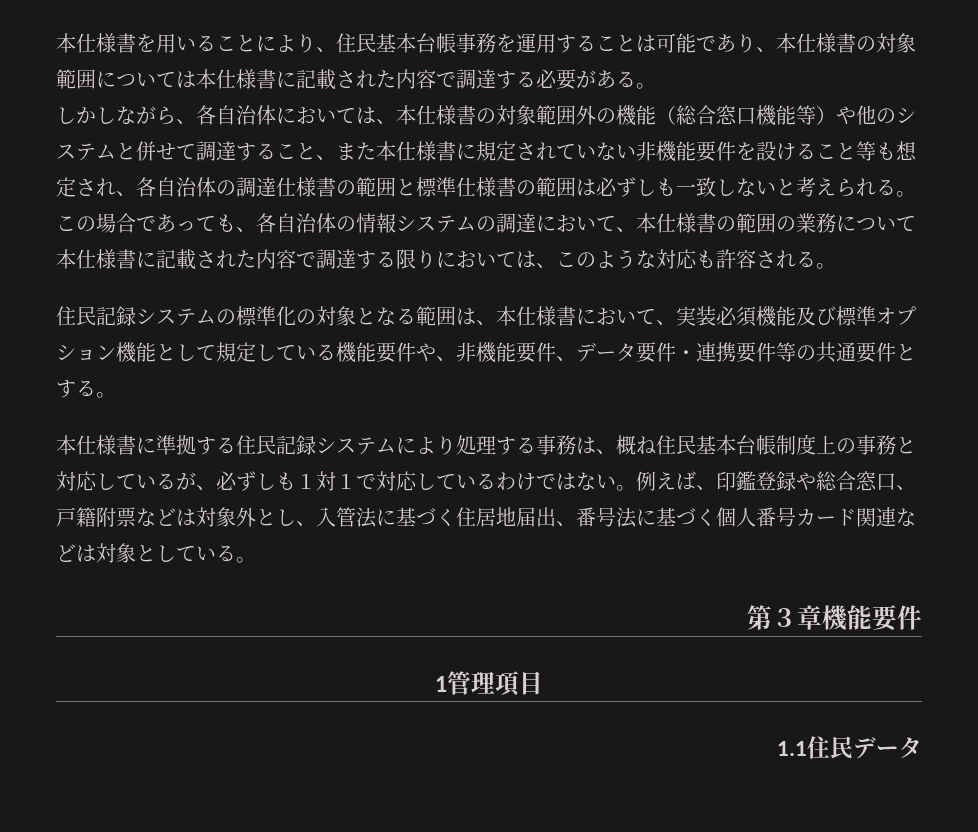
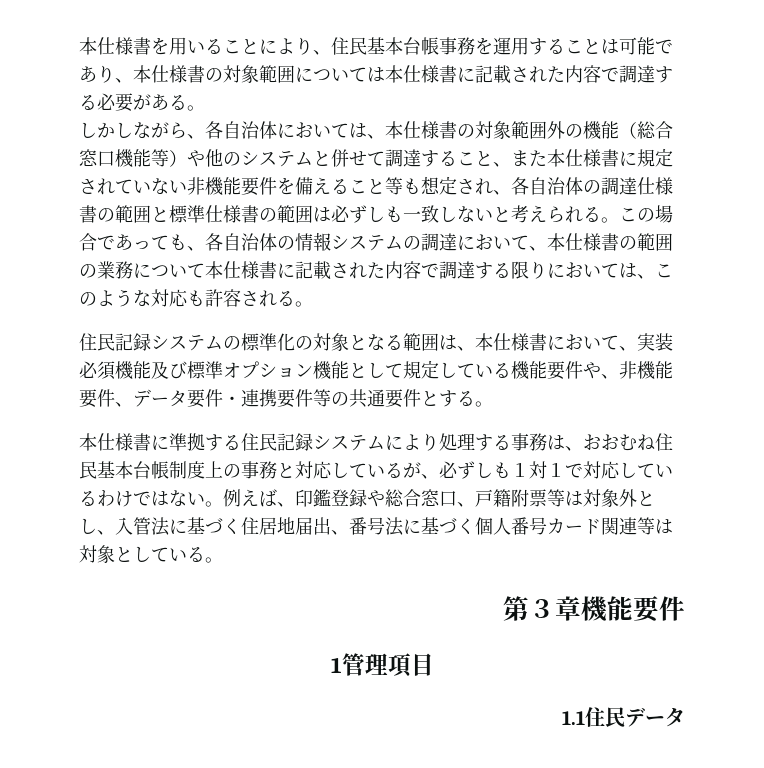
[756,141,796,161] 設け -> [295,177,331,195] 備え
[616,435,636,455] 概 -> [583,434,637,451] おおむ
[136,508,176,526] など -> [547,489,565,507] 等
[896,508,916,526] [56,544,76,562] など -> [637,517,655,535] 等

